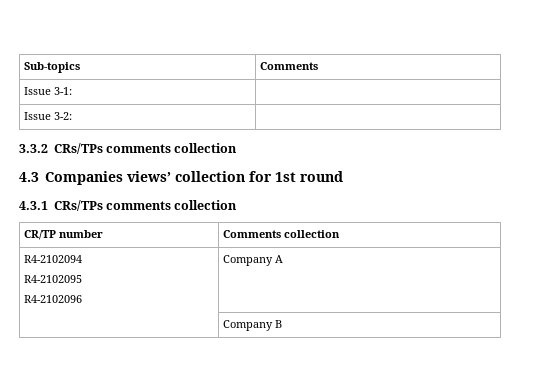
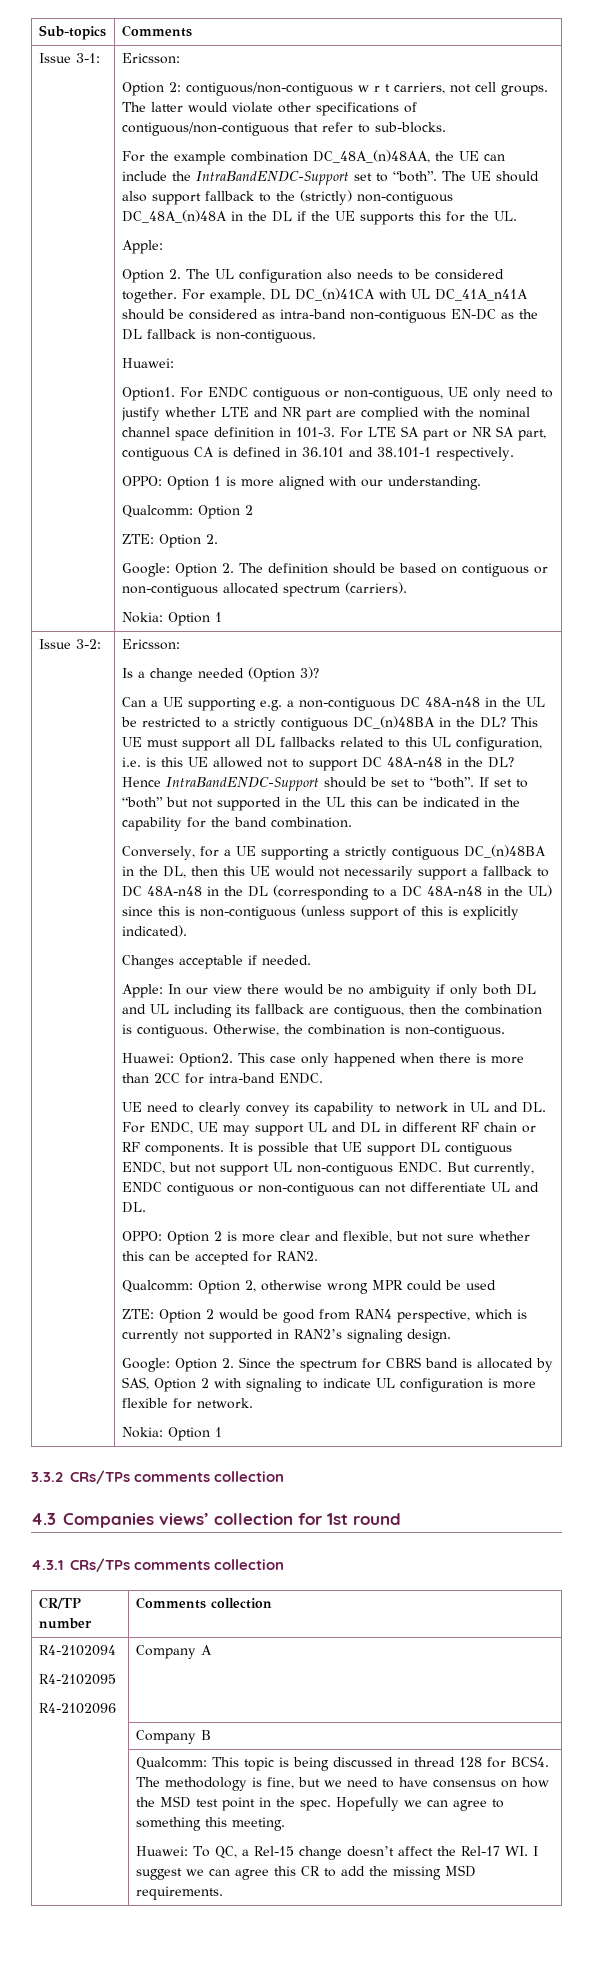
[24,112,73,120] // Issue 3-2: | -> [121,53,180,64] [121,82,548,96] [121,102,417,116] [121,122,446,136] [121,150,505,165] [121,171,539,185] [121,190,453,205] [121,210,517,225] [121,240,163,254] [121,269,504,283] [121,288,528,303] [121,309,538,323] [121,329,316,343] [121,358,174,368] [121,387,553,401] [120,407,530,421] [121,426,546,441] [121,447,514,461] [121,476,481,490] [121,505,253,519] [121,534,218,548] [121,563,548,577] [121,582,407,597] [121,612,222,626] [38,639,101,649] [121,639,180,650] [121,667,319,682] [121,697,545,711] [120,716,538,731] [121,737,542,751] [121,757,514,771] [121,777,528,791] [121,797,520,811] [121,817,352,831] [121,845,546,860] [121,866,549,880] [121,885,552,900] [121,905,519,920] [121,925,187,937] [121,955,311,969] [121,984,536,998] [121,1004,542,1018] [121,1024,505,1038] [121,1053,524,1067] [121,1073,323,1084] [121,1102,546,1116] [121,1122,536,1136] [121,1142,512,1156] [121,1162,534,1176] [121,1182,539,1196] [121,1202,146,1213] [121,1231,530,1245] [121,1251,318,1265] [121,1280,496,1294] [121,1309,527,1323] [121,1329,451,1343] [121,1357,553,1372] [121,1377,536,1392] [121,1398,253,1409] [121,1427,222,1441] Ericsson: // Option 2: contiguous/non-contiguous w r t carriers, not cell groups. The latter would violate other specifications of contiguous/non-contiguous that refer to sub-blocks. // For the example combination DC_48A_(n)48AA, the UE can include the IntraBandENDC-Support set to “both”. The UE should also support fallback to the (strictly) non-contiguous DC_48A_(n)48A in the DL if the UE supports this for the UL. // Apple: // Option 2. The UL configuration also needs to be considered together. For example, DL DC_(n)41CA with UL DC_41A_n41A should be considered as intra-band non-contiguous EN-DC as the DL fallback is non-contiguous. // Huawei: // Option1. For ENDC contiguous or non-contiguous, UE only need to justify whether LTE and NR part are complied with the nominal channel space definition in 101-3. For LTE SA part or NR SA part, contiguous CA is defined in 36.101 and 38.101-1 respectively. // OPPO: Option 1 is more aligned with our understanding. // Qualcomm: Option 2 // ZTE: Option 2. // Google: Option 2. The definition should be based on contiguous or non-contiguous allocated spectrum (carriers). // Nokia: Option 1 // Issue 3-2: | Ericsson: // Is a change needed (Option 3)? // Can a UE supporting e.g. a non-contiguous DC 48A-n48 in the UL be restricted to a strictly contiguous DC_(n)48BA in the DL? This UE must support all DL fallbacks related to this UL configuration, i.e. is this UE allowed not to support DC 48A-n48 in the DL? Hence IntraBandENDC-Support should be set to “both”. If set to “both” but not supported in the UL this can be indicated in the capability for the band combination. // Conversely, for a UE supporting a strictly contiguous DC_(n)48BA in the DL, then this UE would not necessarily support a fallback to DC 48A-n48 in the DL (corresponding to a DC 48A-n48 in the UL) since this is non-contiguous (unless support of this is explicitly indicated). // Changes acceptable if needed. // Apple: In our view there would be no ambiguity if only both DL and UL including its fallback are contiguous, then the combination is contiguous. Otherwise, the combination is non-contiguous. // Huawei: Option2. This case only happened when there is more than 2CC for intra-band ENDC. // UE need to clearly convey its capability to network in UL and DL. For ENDC, UE may support UL and DL in different RF chain or RF components. It is possible that UE support DL contiguous ENDC, but not support UL non-contiguous ENDC. But currently, ENDC contiguous or non-contiguous can not differentiate UL and DL. // OPPO: Option 2 is more clear and flexible, but not sure whether this can be accepted for RAN2. // Qualcomm: Option 2, otherwise wrong MPR could be used // ZTE: Option 2 would be good from RAN4 perspective, which is currently not supported in RAN2’s signaling design. // Google: Option 2. Since the spectrum for CBRS band is allocated by SAS, Option 2 with signaling to indicate UL configuration is more flexible for network. // Nokia: Option 1
(283, 324) none -> [135,1756,549,1771] [135,1777,549,1791] [135,1796,504,1811] [135,1817,285,1831] [135,1846,538,1860] [135,1865,476,1880] [135,1886,223,1900] // | Qualcomm: This topic is being discussed in thread 128 for BCS4. The methodology is fine, but we need to have consensus on how the MSD test point in the spec. Hopefully we can agree to something this meeting. // Huawei: To QC, a Rel-15 change doesn’t affect the Rel-17 WI. I suggest we can agree this CR to add the missing MSD requirements.

